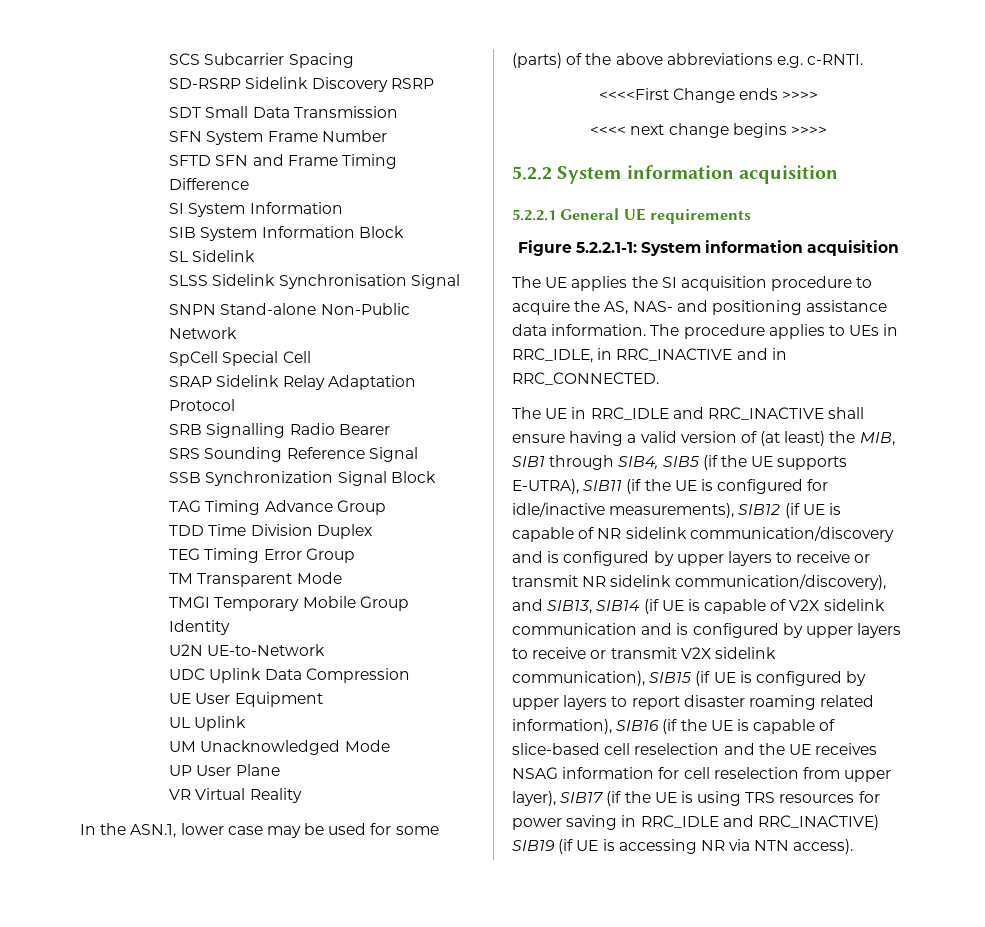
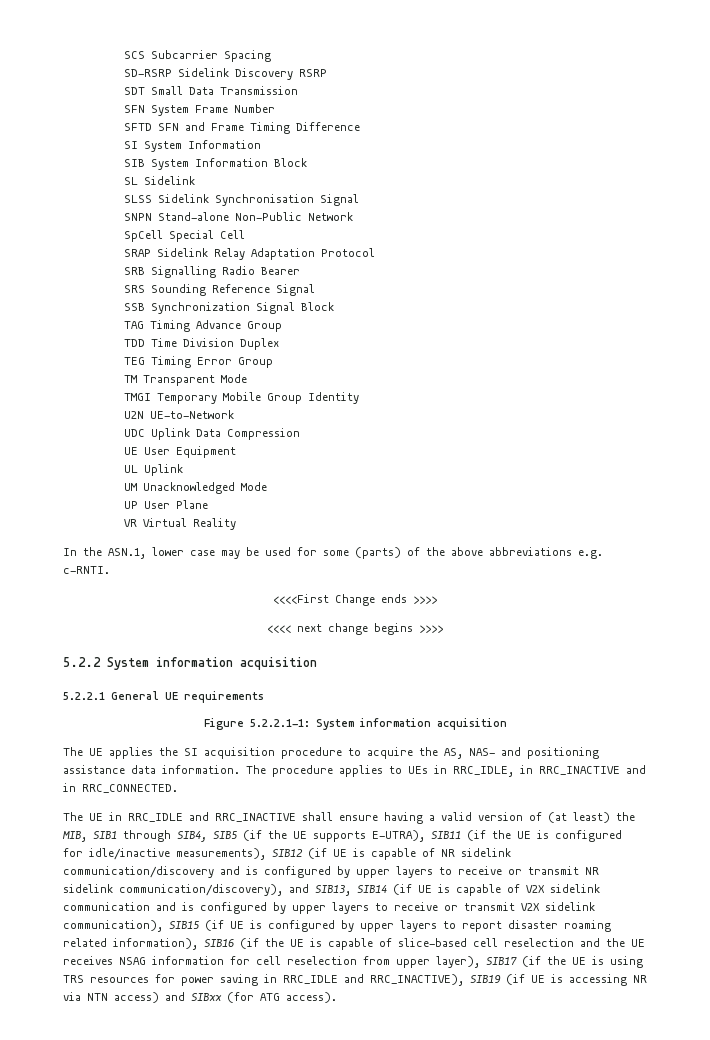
[757,815,879,830] RRC_INACTIVE) -> [370,974,464,986] RRC_INACTIVE),
(790, 845) none -> [114,992,280,1003] access) and SIBxx (for ATG

